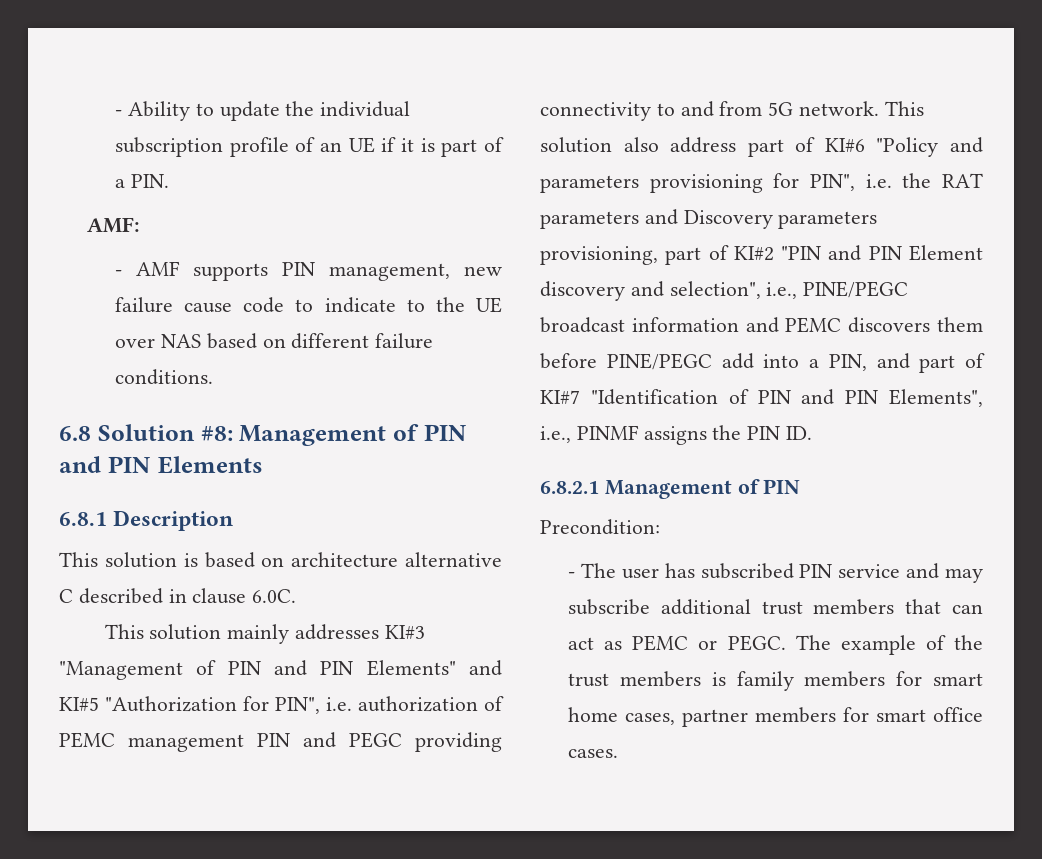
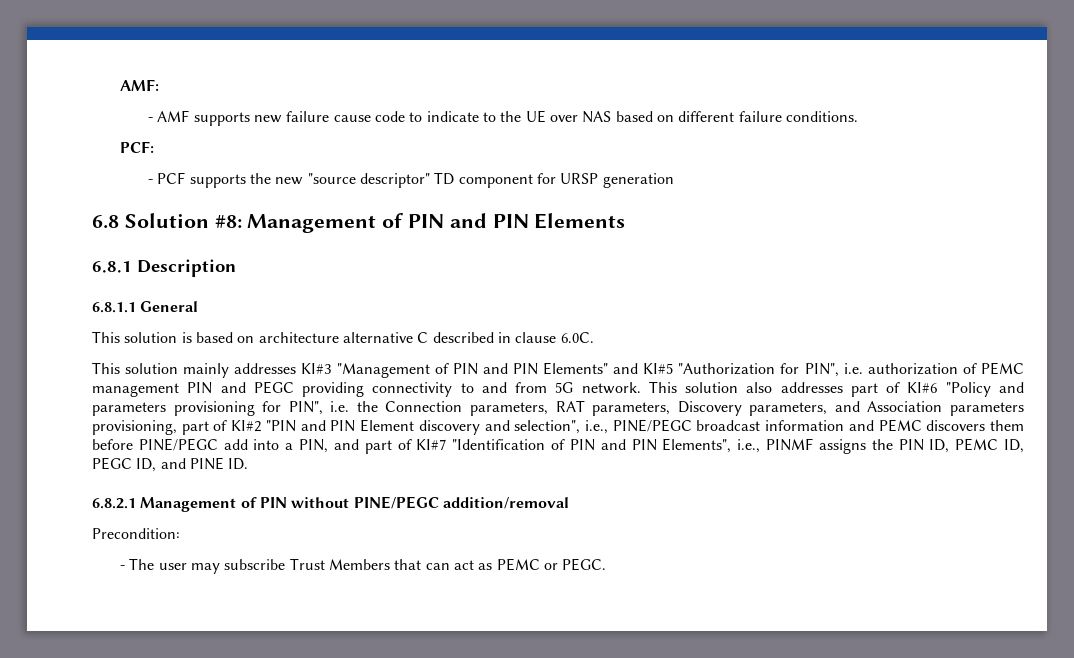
[115,101,411,121] [115,137,504,157] [115,174,169,188] - Ability to update the individual subscription profile of an UE if it is part of a PIN. // -> (120, 85) none
[282,262,451,281] PIN management, -> (250, 119) none
(214, 377) none -> [120,141,155,153] [148,172,674,188] // PCF: // - PCF supports the new "source descriptor" TD component for URSP generation
(234, 520) none -> [92,301,199,313] // 6.8.1.1 General
[670,137,737,153] address -> [780,382,843,393] addresses
[942,173,984,188] [540,209,773,229] RAT parameters and Discovery -> [385,400,943,416] Connection parameters, RAT parameters, Discovery parameters, and Association
(781, 433) none -> [929,438,1025,453] [92,457,224,472] ID, PEMC ID, PEGC ID, and PINE
(801, 486) none -> [291,496,569,509] without PINE/PEGC addition/removal
[664,563,983,583] [568,599,895,615] has subscribed PIN service and may subscribe additional trust members -> [191,558,390,574] may subscribe Trust Members
[795,635,983,655] [568,671,983,691] [568,707,983,727] [568,749,619,758] The example of the trust members is family members for smart home cases, partner members for smart office cases. -> (607, 564) none

